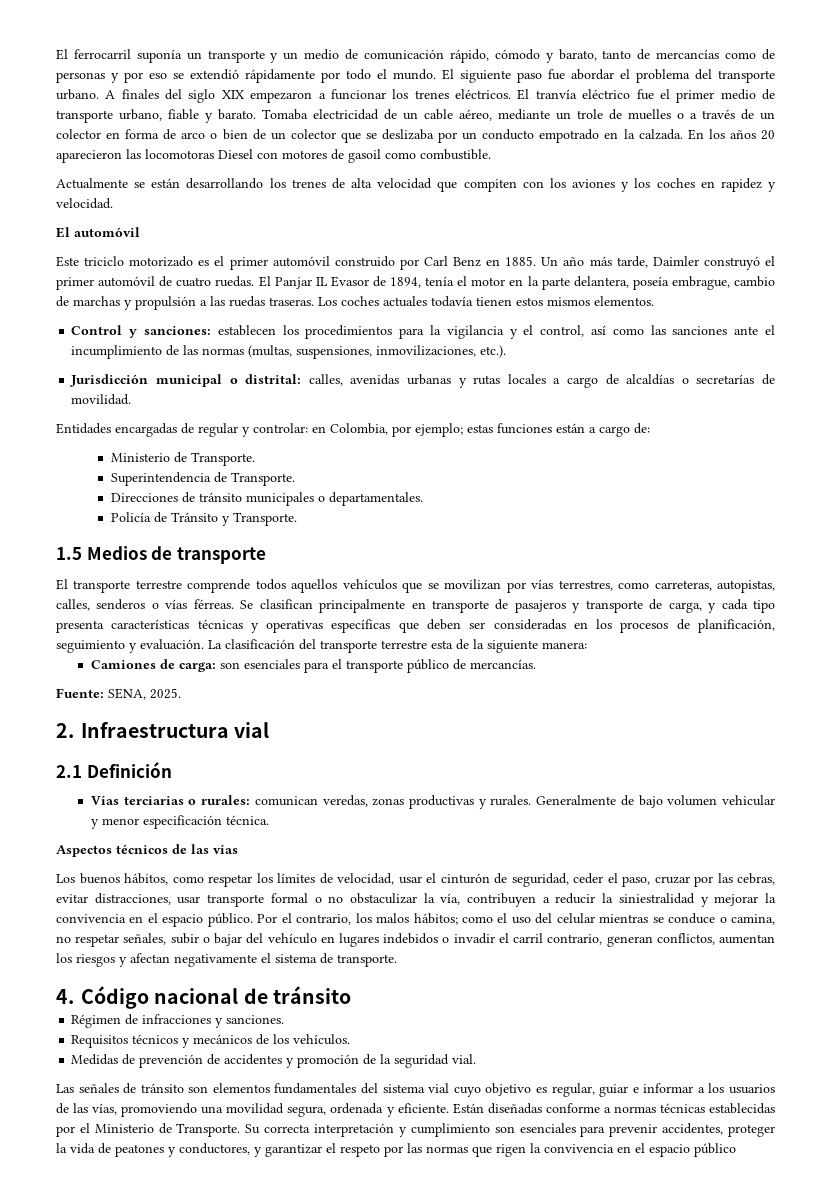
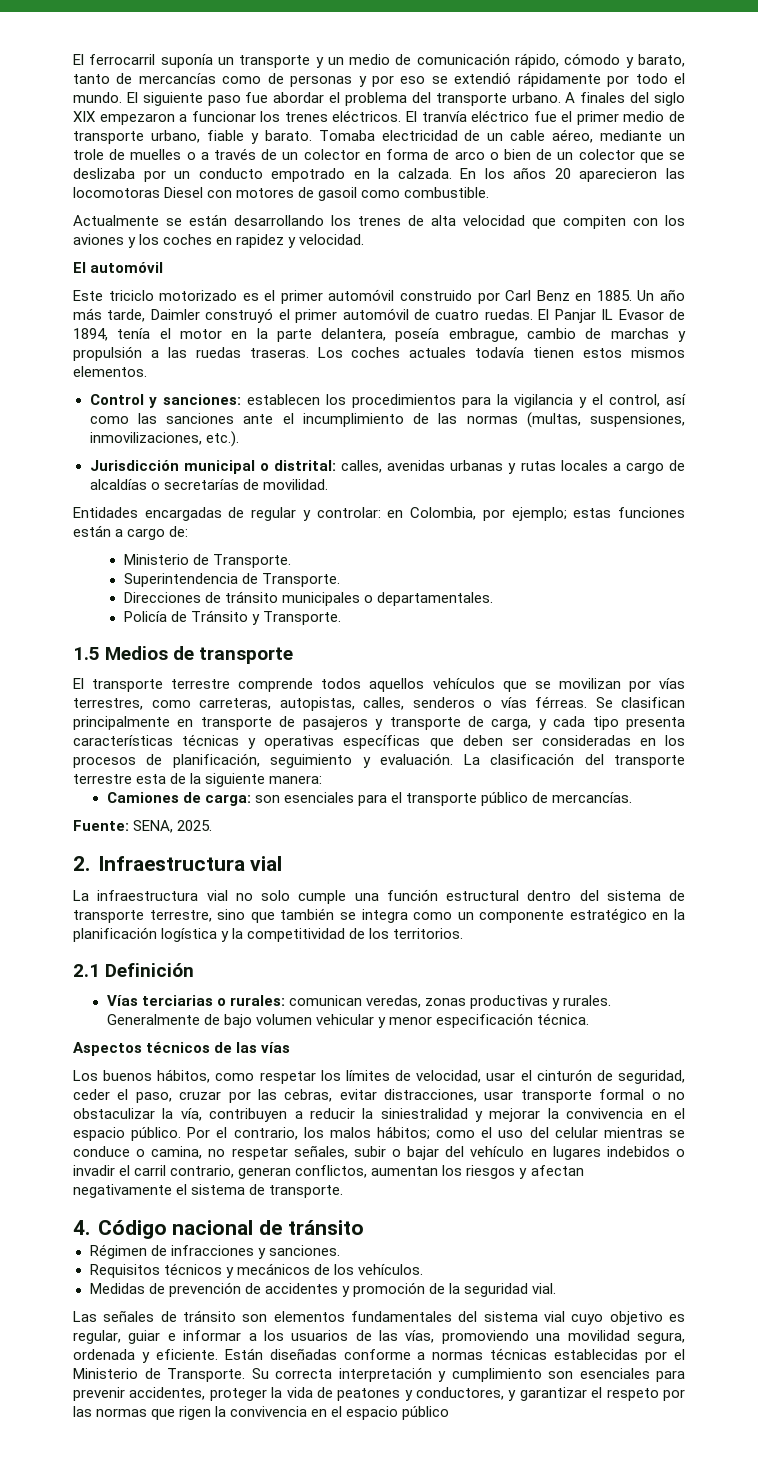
(270, 730) none -> [73,889,685,904] [73,908,685,923] [73,927,464,942] // La infraestructura vial no solo cumple una función estructural dentro del sistema de transporte terrestre, sino que también se integra como un componente estratégico en la planificación logística y la competitividad de los territorios.

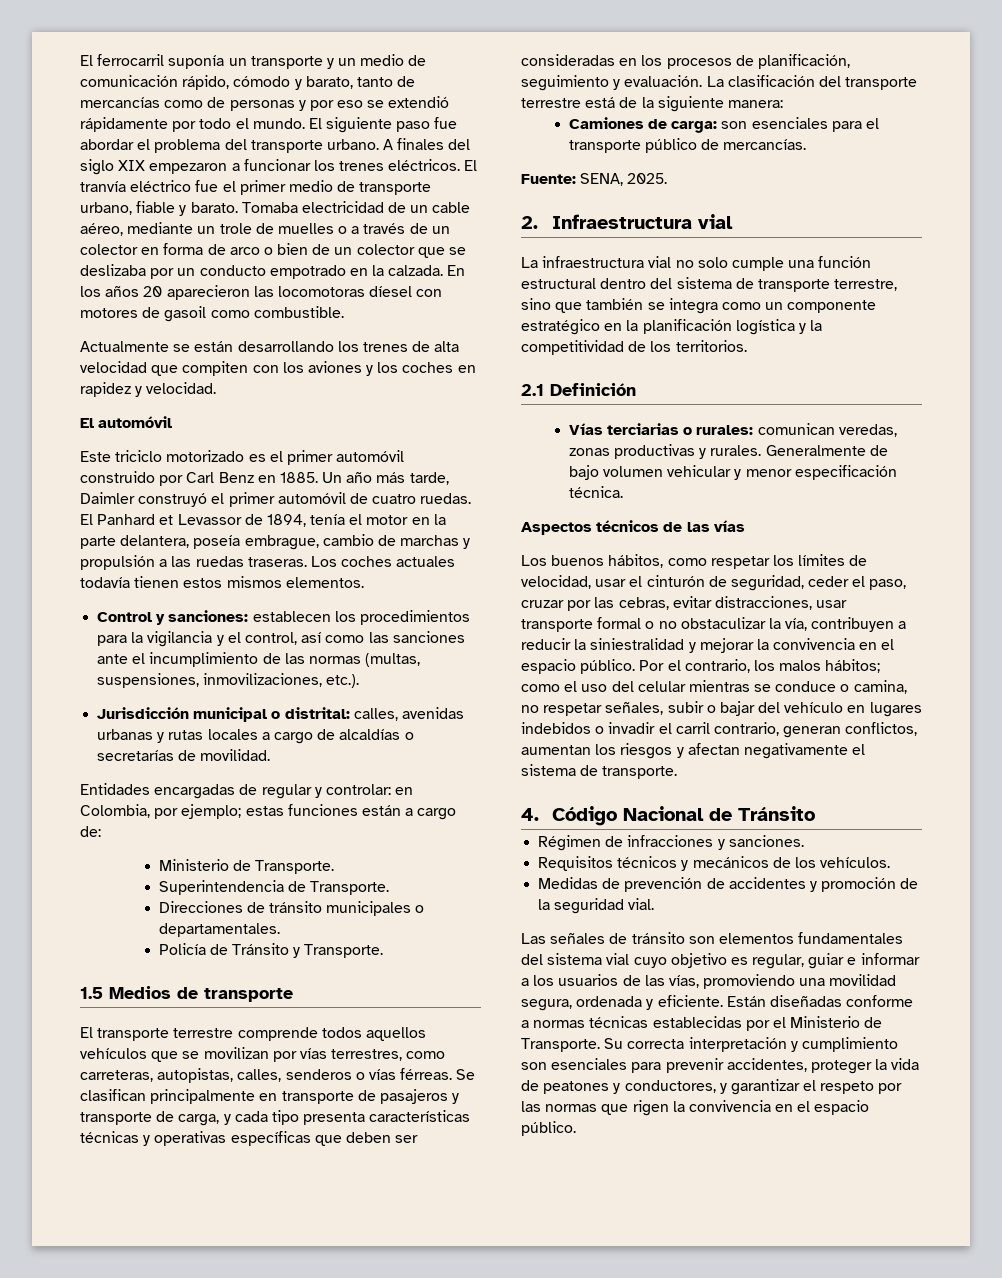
[164,187,204,198] Diesel -> [369,286,413,297] díesel
[554,309,664,323] Panjar IL Evasor -> [97,514,242,525] Panhard et Levassor
[136,774,167,784] esta -> [585,97,616,108] está
[172,1220,364,1235] nacional de tránsito -> [622,806,815,821] Nacional de Tránsito
[402,1406,450,1420] público -> [521,1121,576,1136] público.

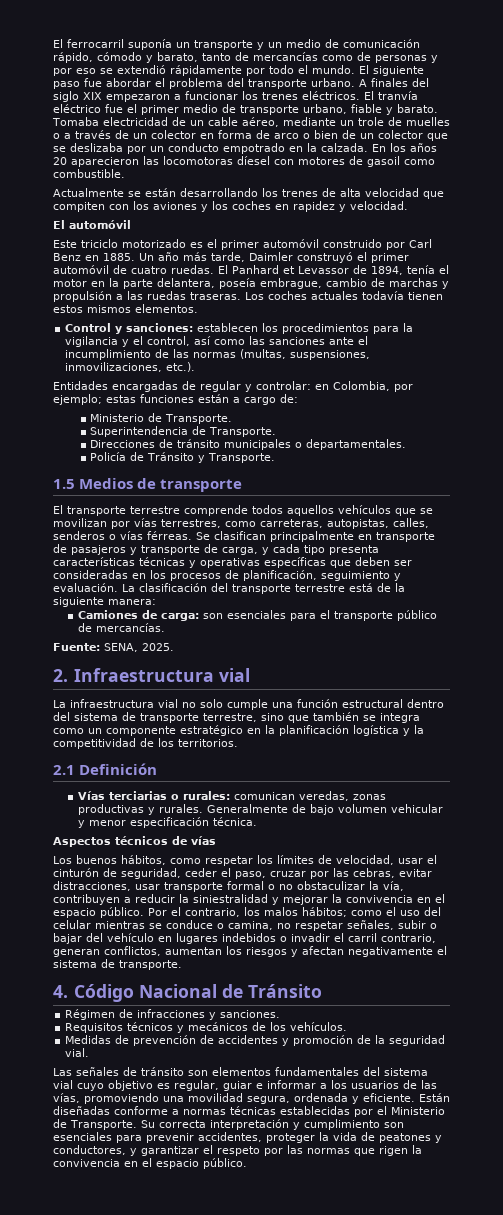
[97,707,464,722] [97,729,414,744] [97,749,271,761] // Jurisdicción municipal o distrital: calles, avenidas urbanas y rutas locales a cargo de alcaldías o secretarías de movilidad. -> (196, 367) none
[686,522,710,532] las -> (187, 840) none

